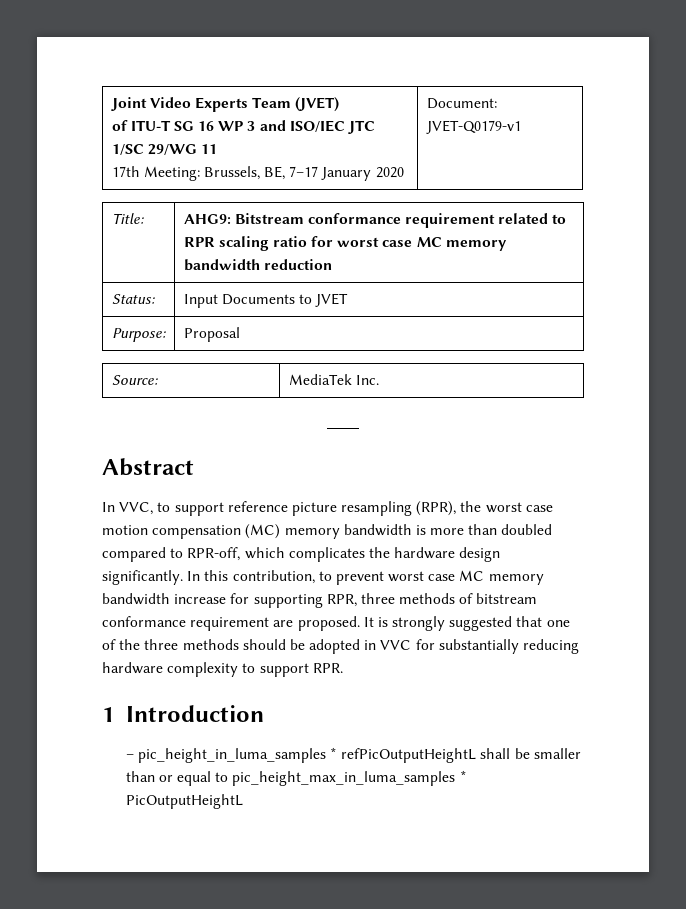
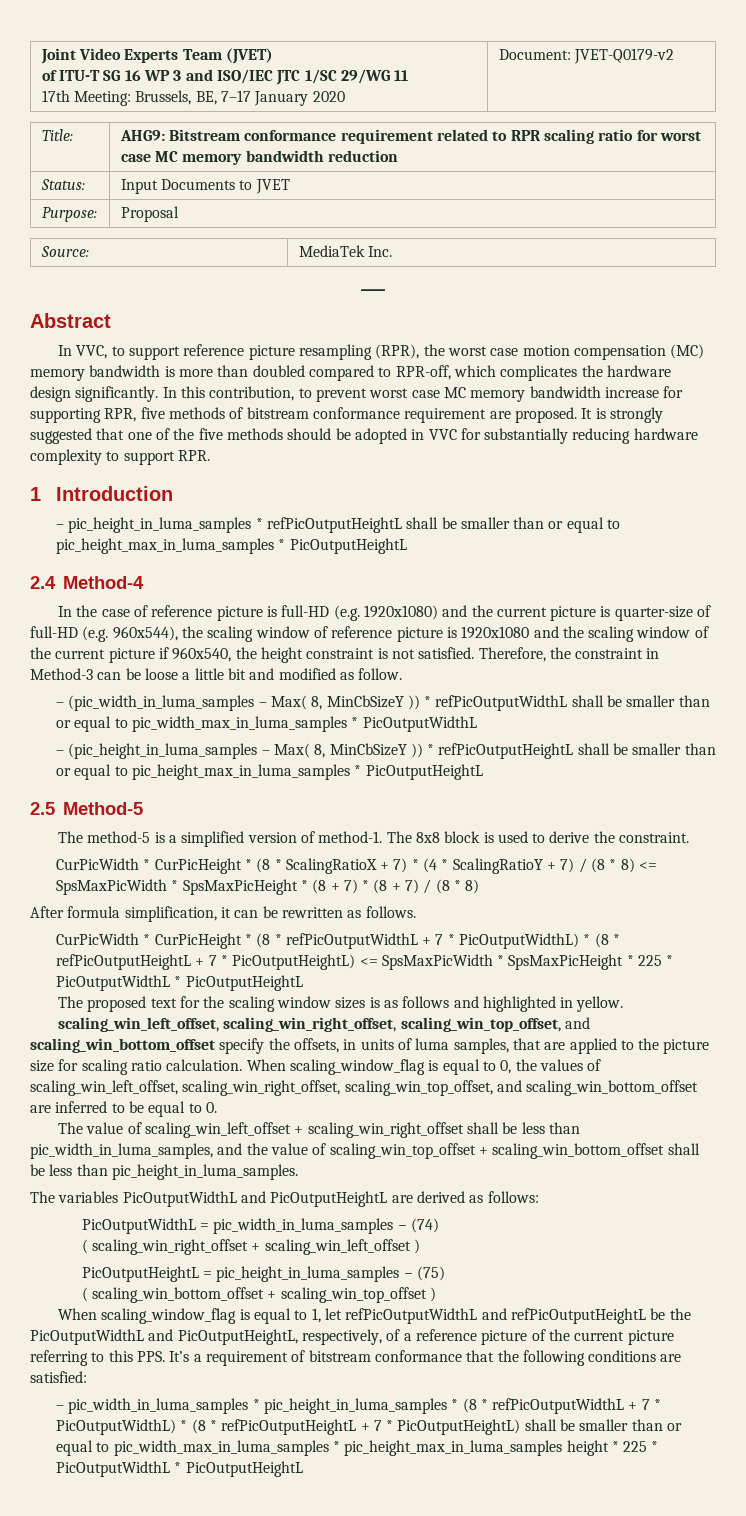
[425,120,521,134] JVET-Q0179-v1 -> [574,48,675,64] JVET-Q0179-v2
[360,593,395,604] three -> [140,407,165,419] five
[144,639,179,650] three -> [198,428,223,440] five
(243, 801) none -> [30,576,144,589] [58,605,712,621] [30,626,709,642] [30,647,660,663] [30,668,403,680] [55,695,710,711] [55,716,477,732] [55,743,716,759] [55,764,483,780] [30,802,143,815] [58,831,690,847] [55,858,658,874] [55,879,480,895] [30,906,416,922] [55,933,621,949] [55,954,674,970] [55,975,303,991] [58,996,624,1012] [58,1017,590,1032] [30,1038,710,1054] [30,1059,602,1075] [30,1080,699,1096] [30,1101,217,1117] [58,1122,580,1138] [30,1143,700,1159] [30,1164,298,1180] [30,1191,539,1207] [81,1218,440,1234] [81,1239,421,1255] [81,1266,446,1282] [81,1287,437,1303] [58,1308,691,1324] [30,1329,674,1345] [30,1350,682,1366] [30,1371,87,1383] [55,1398,662,1414] [55,1419,683,1435] [55,1440,659,1456] [55,1461,303,1477] // 2.4 Method-4 // In the case of reference picture is full-HD (e.g. 1920x1080) and the current picture is quarter-size of full-HD (e.g. 960x544), the scaling window of reference picture is 1920x1080 and the scaling window of the current picture if 960x540, the height constraint is not satisfied. Therefore, the constraint in Method-3 can be loose a little bit and modified as follow. // – (pic_width_in_luma_samples – Max( 8, MinCbSizeY )) * refPicOutputWidthL shall be smaller than or equal to pic_width_max_in_luma_samples * PicOutputWidthL // – (pic_height_in_luma_samples – Max( 8, MinCbSizeY )) * refPicOutputHeightL shall be smaller than or equal to pic_height_max_in_luma_samples * PicOutputHeightL // 2.5 Method-5 // The method-5 is a simplified version of method-1. The 8x8 block is used to derive the constraint. // CurPicWidth * CurPicHeight * (8 * ScalingRatioX + 7) * (4 * ScalingRatioY + 7) / (8 * 8) <= SpsMaxPicWidth * SpsMaxPicHeight * (8 + 7) * (8 + 7) / (8 * 8) // After formula simplification, it can be rewritten as follows. // CurPicWidth * CurPicHeight * (8 * refPicOutputWidthL + 7 * PicOutputWidthL) * (8 * refPicOutputHeightL + 7 * PicOutputHeightL) <= SpsMaxPicWidth * SpsMaxPicHeight * 225 * PicOutputWidthL * PicOutputHeightL // The proposed text for the scaling window sizes is as follows and highlighted in yellow. // scaling_win_left_offset, scaling_win_right_offset, scaling_win_top_offset, and scaling_win_bottom_offset specify the offsets, in units of luma samples, that are applied to the picture size for scaling ratio calculation. When scaling_window_flag is equal to 0, the values of scaling_win_left_offset, scaling_win_right_offset, scaling_win_top_offset, and scaling_win_bottom_offset are inferred to be equal to 0. // The value of scaling_win_left_offset + scaling_win_right_offset shall be less than pic_width_in_luma_samples, and the value of scaling_win_top_offset + scaling_win_bottom_offset shall be less than pic_height_in_luma_samples. // The variables PicOutputWidthL and PicOutputHeightL are derived as follows: // PicOutputWidthL = pic_width_in_luma_samples − (74) // ( scaling_win_right_offset + scaling_win_left_offset ) // PicOutputHeightL = pic_height_in_luma_samples − (75) // ( scaling_win_bottom_offset + scaling_win_top_offset ) // When scaling_window_flag is equal to 1, let refPicOutputWidthL and refPicOutputHeightL be the PicOutputWidthL and PicOutputHeightL, respectively, of a reference picture of the current picture referring to this PPS. It’s a requirement of bitstream conformance that the following conditions are satisfied: // – pic_width_in_luma_samples * pic_height_in_luma_samples * (8 * refPicOutputWidthL + 7 * PicOutputWidthL) * (8 * refPicOutputHeightL + 7 * PicOutputHeightL) shall be smaller than or equal to pic_width_max_in_luma_samples * pic_height_max_in_luma_samples height * 225 * PicOutputWidthL * PicOutputHeightL

